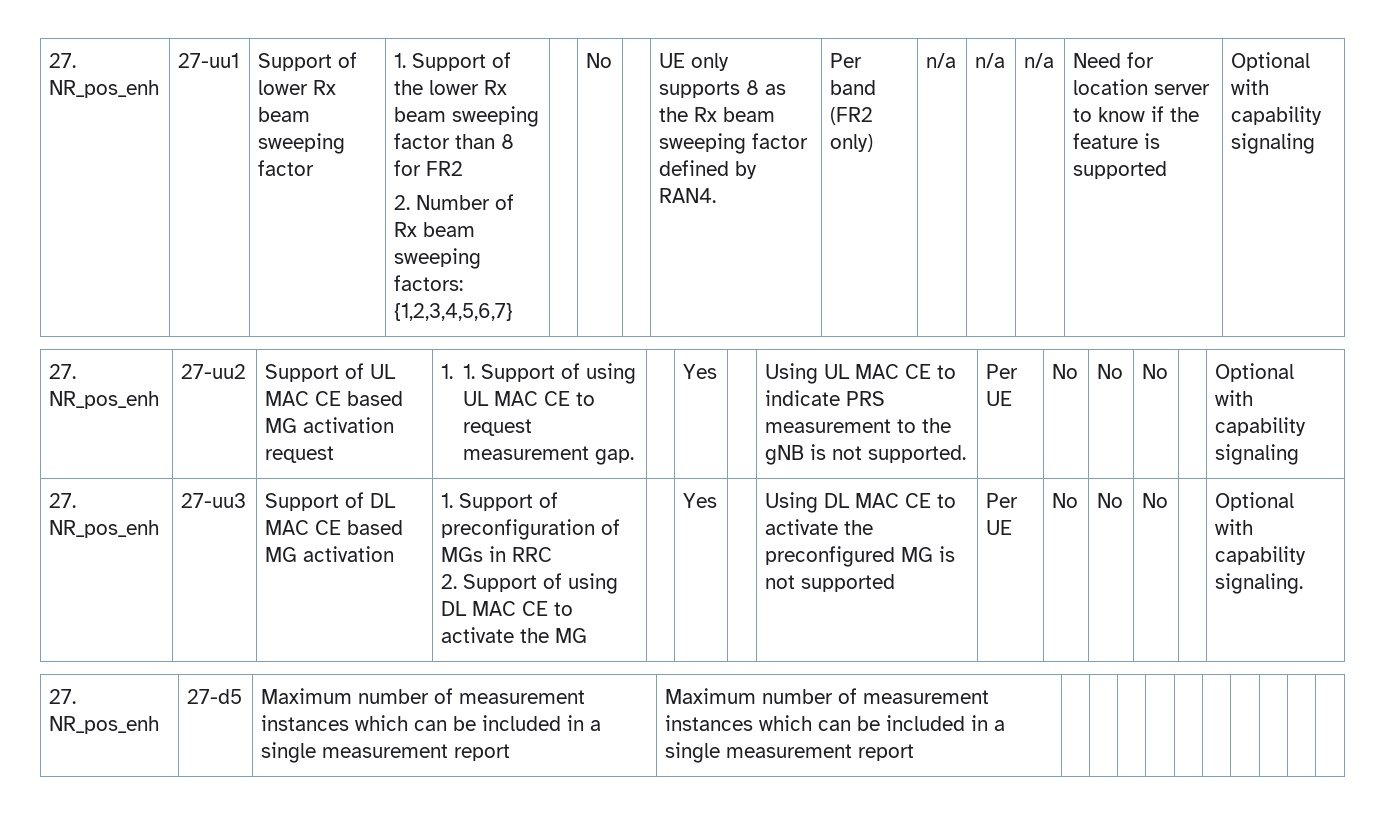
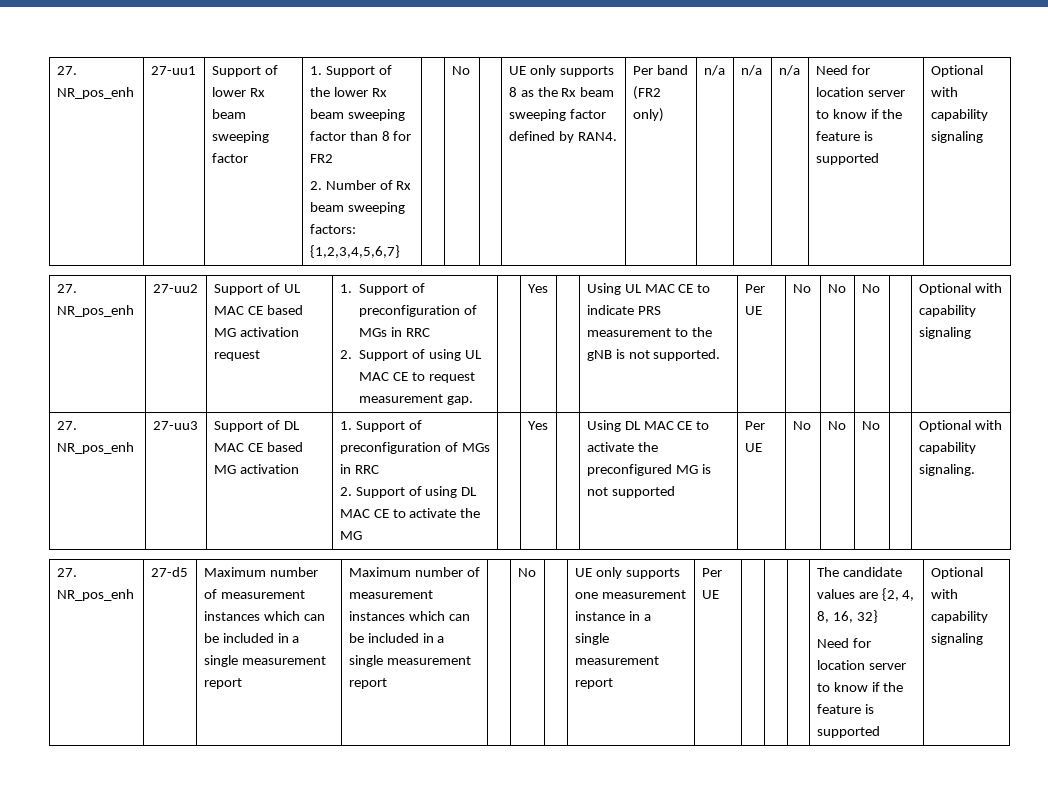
[463,364,476,379] 1. -> [358,283,425,295] [358,305,477,317] [358,327,430,337] [339,350,352,359] Support of preconfiguration of MGs in RRC // 2.
(915, 752) | | | | | | | | -> [517,568,536,577] [574,567,680,579] [574,590,686,599] [574,611,651,621] [574,633,609,645] [574,656,659,665] [574,678,613,689] [701,568,722,577] [701,590,719,599] [816,567,902,577] [816,588,915,601] [816,610,878,623] [816,638,871,648] [816,660,906,670] [816,682,904,692] [816,704,874,714] [816,726,880,738] [930,567,983,579] [930,589,958,599] [930,611,988,623] [930,633,983,645] No | | UE only supports one measurement instance in a single measurement report | Per UE | | | | The candidate values are {2, 4, 8, 16, 32} // Need for location server to know if the feature is supported | Optional with capability signaling

